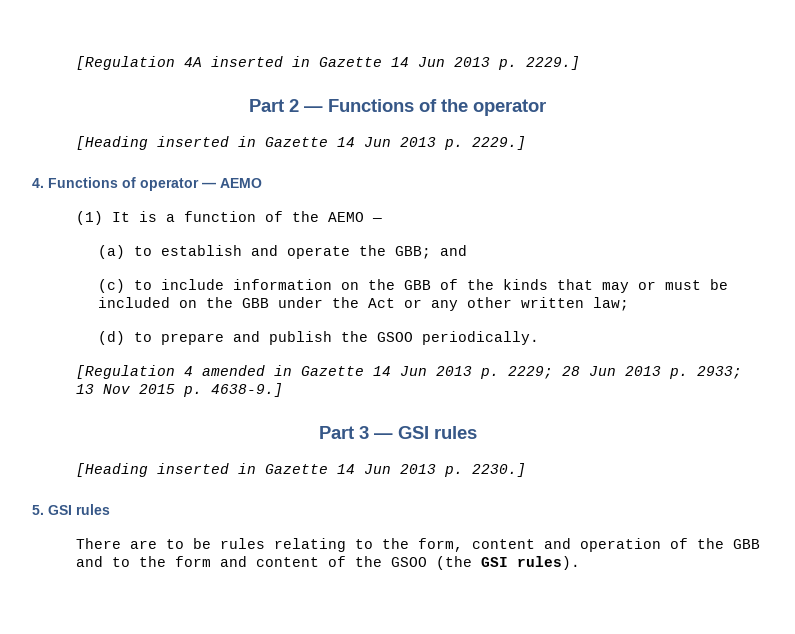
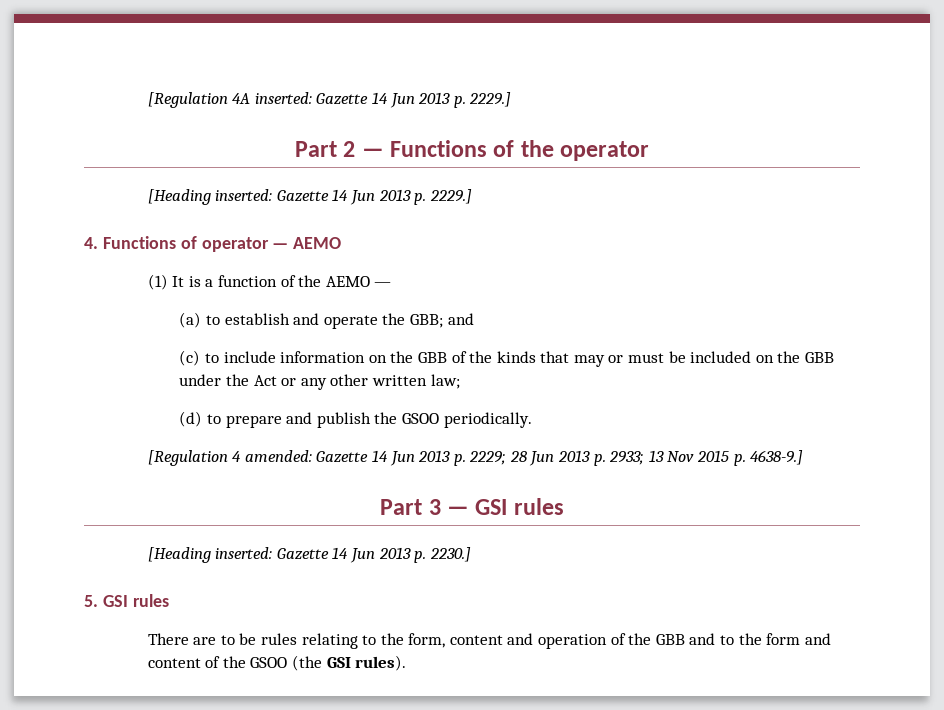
[210,56,310,67] inserted in -> [254,92,312,104] inserted:
[156,136,256,147] inserted in -> [215,189,273,201] inserted:
[201,365,292,376] amended in -> [244,450,312,462] amended:
[156,463,256,474] inserted in -> [215,547,273,559] inserted:

